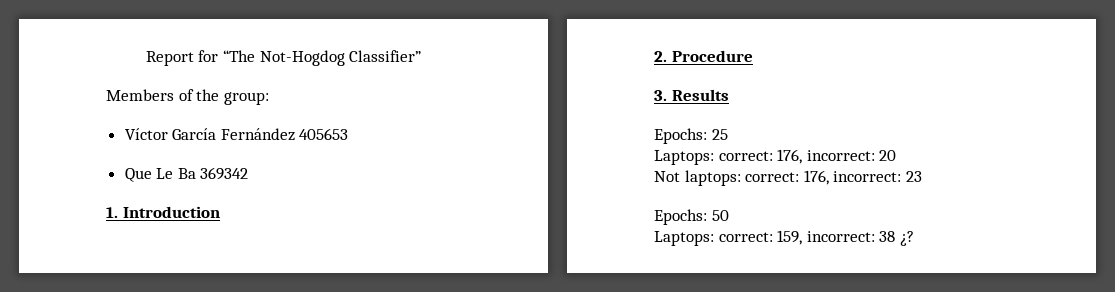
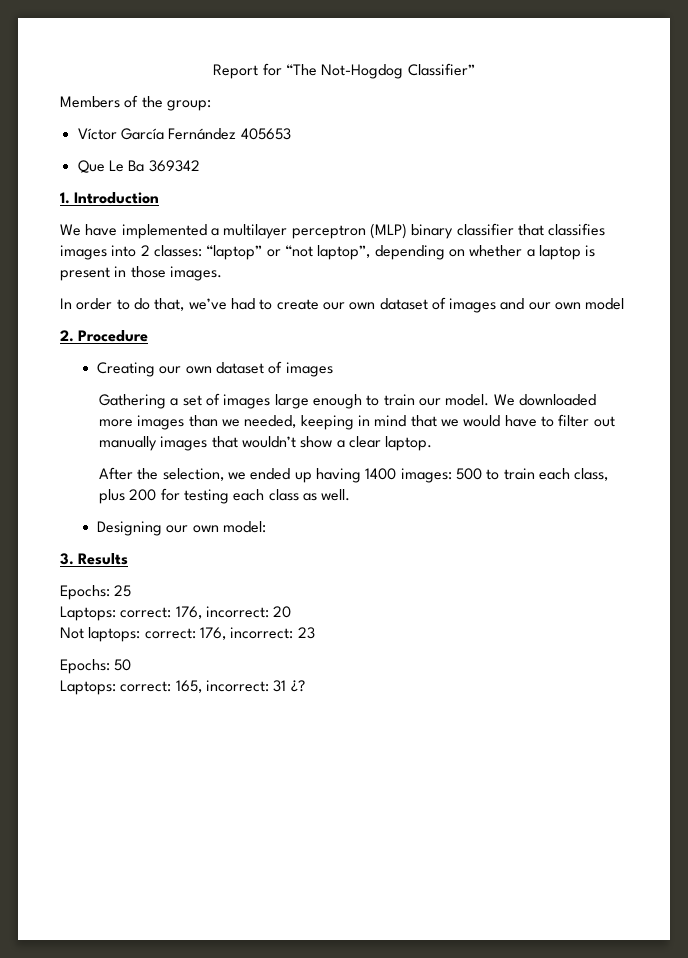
[654,50,753,62] 2. Procedure -> [60,223,606,239] [60,245,596,260] [60,266,222,281] [60,297,625,313] [60,330,149,342] [97,361,333,377] [99,393,596,409] [99,414,615,430] [99,436,433,451] [99,467,609,483] [99,488,351,504] [97,521,267,536] We have implemented a multilayer perceptron (MLP) binary classifier that classifies images into 2 classes: “laptop” or “not laptop”, depending on whether a laptop is present in those images. // In order to do that, we’ve had to create our own dataset of images and our own model // 2. Procedure // Creating our own dataset of images // Gathering a set of images large enough to train our model. We downloaded more images than we needed, keeping in mind that we would have to filter out manually images that wouldn’t show a clear laptop. // After the selection, we ended up having 1400 images: 500 to train each class, plus 200 for testing each class as well. // Designing our own model:
[777,230,896,245] 159, incorrect: 38 -> [175,680,287,693] 165, incorrect: 31

